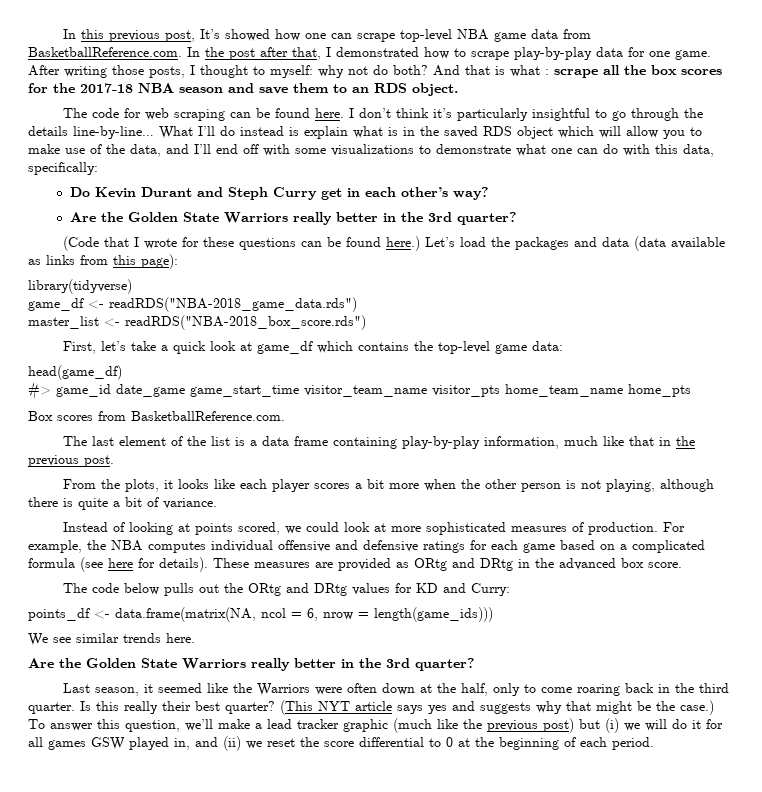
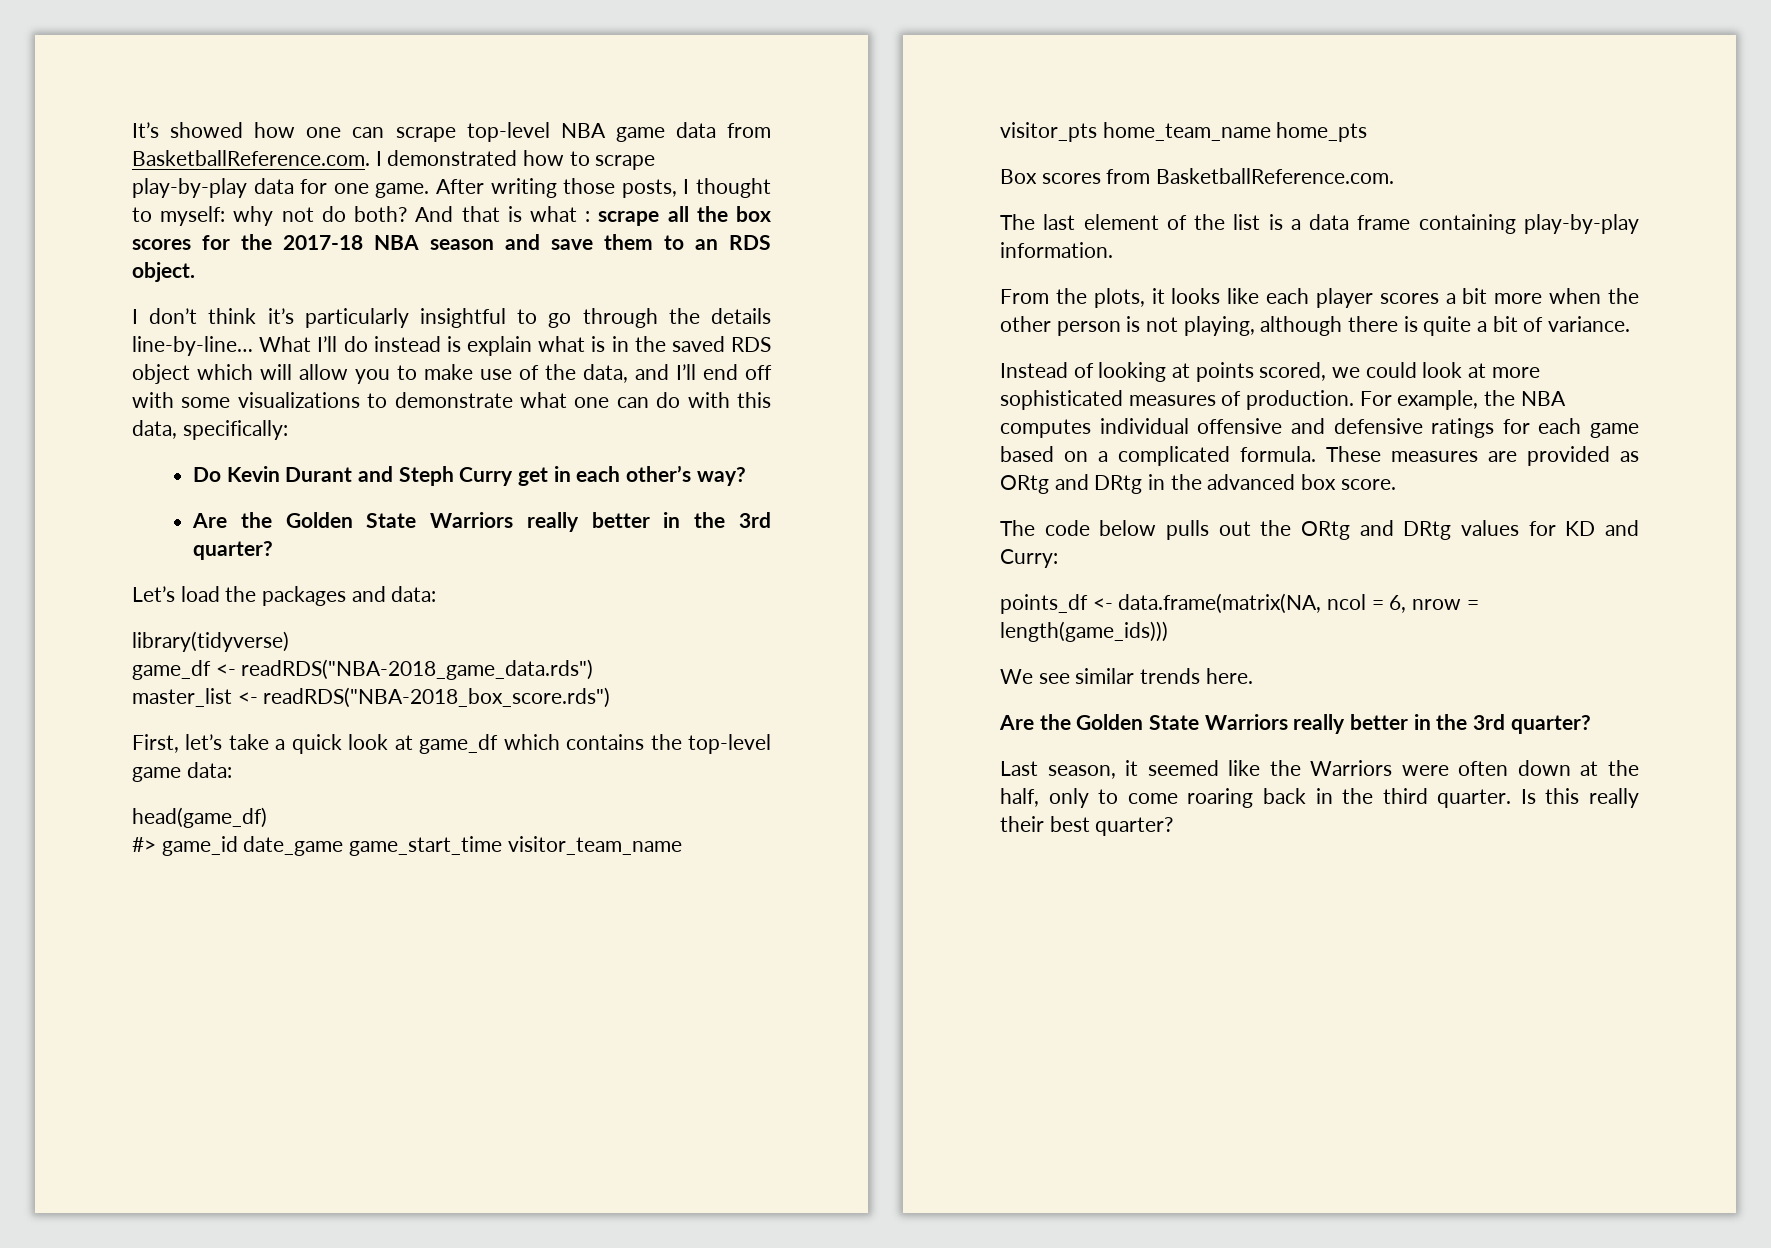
[63,29,196,42] In this previous post, -> (132, 130) none
[187,47,321,60] In the post after that, -> (370, 158) none
[63,108,345,121] The code for web scraping can be found here. -> (195, 272) none
[63,236,421,251] (Code that I wrote for these questions can be found here.) -> (274, 550) none
[602,236,726,251] [28,254,178,269] data (data available as links from this page): -> [391,586,437,602] data:
[484,436,696,449] [28,455,114,467] information, much like that in the previous post. -> [1000,242,1113,258] information.
[28,557,208,572] formula (see here for details). -> [1240,446,1316,462] formula.
[280,700,714,715] [28,718,723,733] [28,736,654,751] (This NYT article says yes and suggests why that might be the case.) To answer this question, we’ll make a lead tracker graphic (much like the previous post) but (i) we will do it for all games GSW played in, and (ii) we reset the score differential to 0 at the beginning of each period. -> (1174, 826) none

